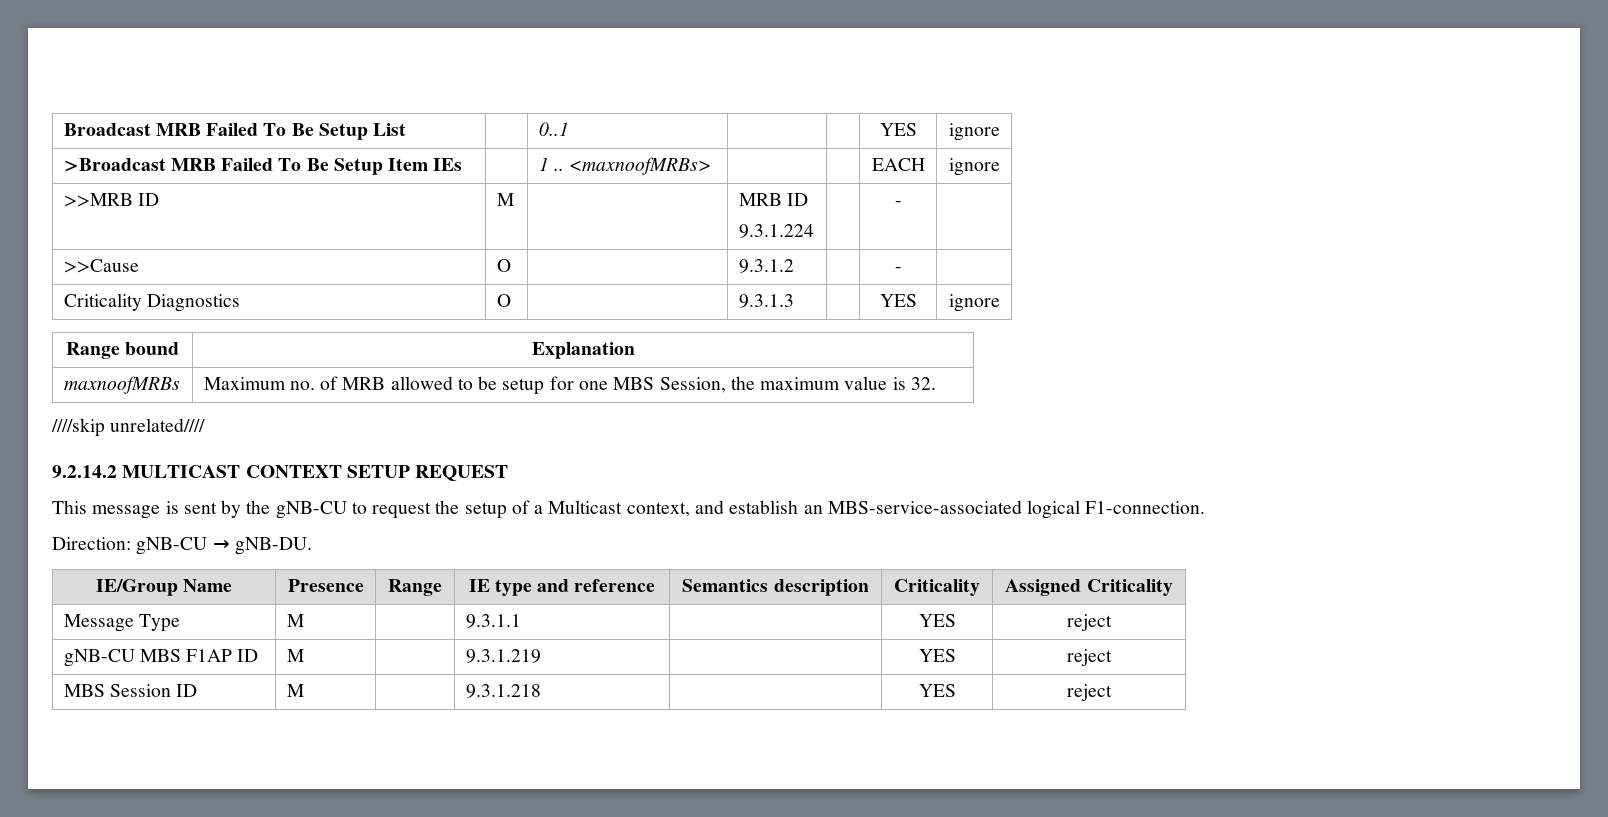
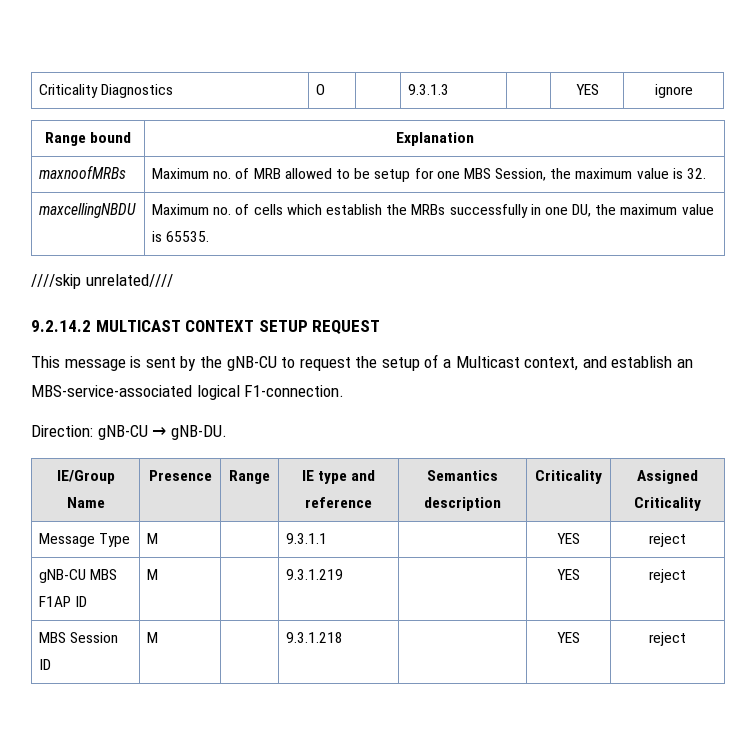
[63,123,407,140] [538,122,569,136] [879,123,917,136] [948,123,1000,141] [63,158,463,175] [538,157,712,175] [871,158,925,171] [948,158,1000,176] [63,193,159,207] [496,193,514,206] [738,193,808,206] [738,224,814,238] [894,201,902,206] [63,259,139,273] [496,259,511,272] [738,259,794,273] [894,267,902,272] Broadcast MRB Failed To Be Setup List | | 0..1 | | | YES | ignore // >Broadcast MRB Failed To Be Setup Item IEs | | 1 .. <maxnoofMRBs> | | | EACH | ignore // >>MRB ID | M | | MRB ID // 9.3.1.224 | | - | // >>Cause | O | | 9.3.1.2 | | - | // -> (39, 91) none
(936, 383) none -> [39,203,137,218] [152,204,714,218] [152,231,210,242] // maxcellingNBDU | Maximum no. of cells which establish the MRBs successfully in one DU, the maximum value is 65535.

